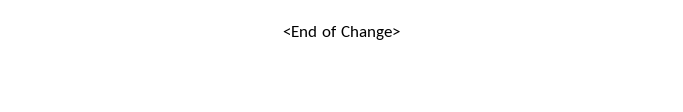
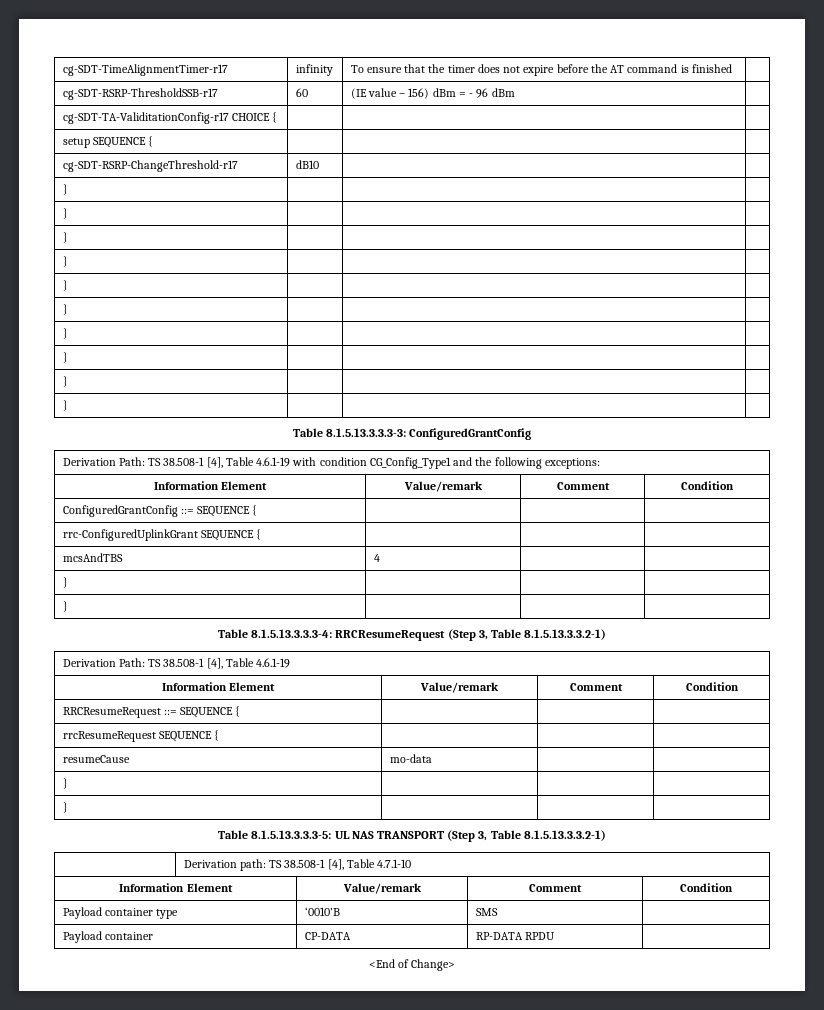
(283, 31) none -> [62,64,228,76] [295,64,333,76] [350,64,732,76] [62,88,218,100] [295,88,308,97] [350,88,515,99] [62,112,278,124] [62,136,154,148] [62,160,238,172] [295,160,319,169] [62,184,68,195] [62,208,68,219] [62,232,68,243] [62,256,68,267] [62,280,68,291] [62,304,68,315] [62,328,68,339] [62,352,68,363] [62,376,68,387] [62,400,68,411] [292,428,532,440] [62,457,600,469] [153,481,268,490] [403,481,483,492] [556,482,610,490] [681,481,734,490] [62,505,258,517] [62,529,262,541] [62,553,123,562] [373,554,380,562] [62,577,68,588] [62,601,68,612] [217,629,607,641] [62,658,291,669] [161,682,276,691] [420,682,499,693] [569,683,623,691] [685,682,739,691] [62,706,241,718] [62,730,220,742] [62,755,130,763] [389,754,432,763] [62,778,68,789] [62,802,68,813] [218,830,606,842] [183,859,412,871] [119,883,233,892] [342,883,422,894] [529,884,582,892] [680,883,733,892] [62,907,179,919] [304,907,340,916] [475,908,498,916] [62,931,153,943] [304,932,351,940] [475,932,555,940] cg-SDT-TimeAlignmentTimer-r17 | infinity | To ensure that the timer does not expire before the AT command is finished | // cg-SDT-RSRP-ThresholdSSB-r17 | 60 | (IE value – 156) dBm = - 96 dBm | // cg-SDT-TA-ValiditationConfig-r17 CHOICE { | | | // setup SEQUENCE { | | | // cg-SDT-RSRP-ChangeThreshold-r17 | dB10 | | // } | | | // } | | | // } | | | // } | | | // } | | | // } | | | // } | | | // } | | | // } | | | // } | | | // Table 8.1.5.13.3.3.3-3: ConfiguredGrantConfig // Derivation Path: TS 38.508-1 [4], Table 4.6.1-19 with condition CG_Config_Type1 and the following exceptions: // Information Element | Value/remark | Comment | Condition // ConfiguredGrantConfig ::= SEQUENCE { | | | // rrc-ConfiguredUplinkGrant SEQUENCE { | | | // mcsAndTBS | 4 | | // } | | | // } | | | // Table 8.1.5.13.3.3.3-4: RRCResumeRequest (Step 3, Table 8.1.5.13.3.3.2-1) // Derivation Path: TS 38.508-1 [4], Table 4.6.1-19 // Information Element | Value/remark | Comment | Condition // RRCResumeRequest ::= SEQUENCE { | | | // rrcResumeRequest SEQUENCE { | | | // resumeCause | mo-data | | // } | | | // } | | | // Table 8.1.5.13.3.3.3-5: UL NAS TRANSPORT (Step 3, Table 8.1.5.13.3.3.2-1) // | Derivation path: TS 38.508-1 [4], Table 4.7.1-10 // Information Element | Value/remark | Comment | Condition // Payload container type | ‘0010’B | SMS | // Payload container | CP-DATA | RP-DATA RPDU | //

